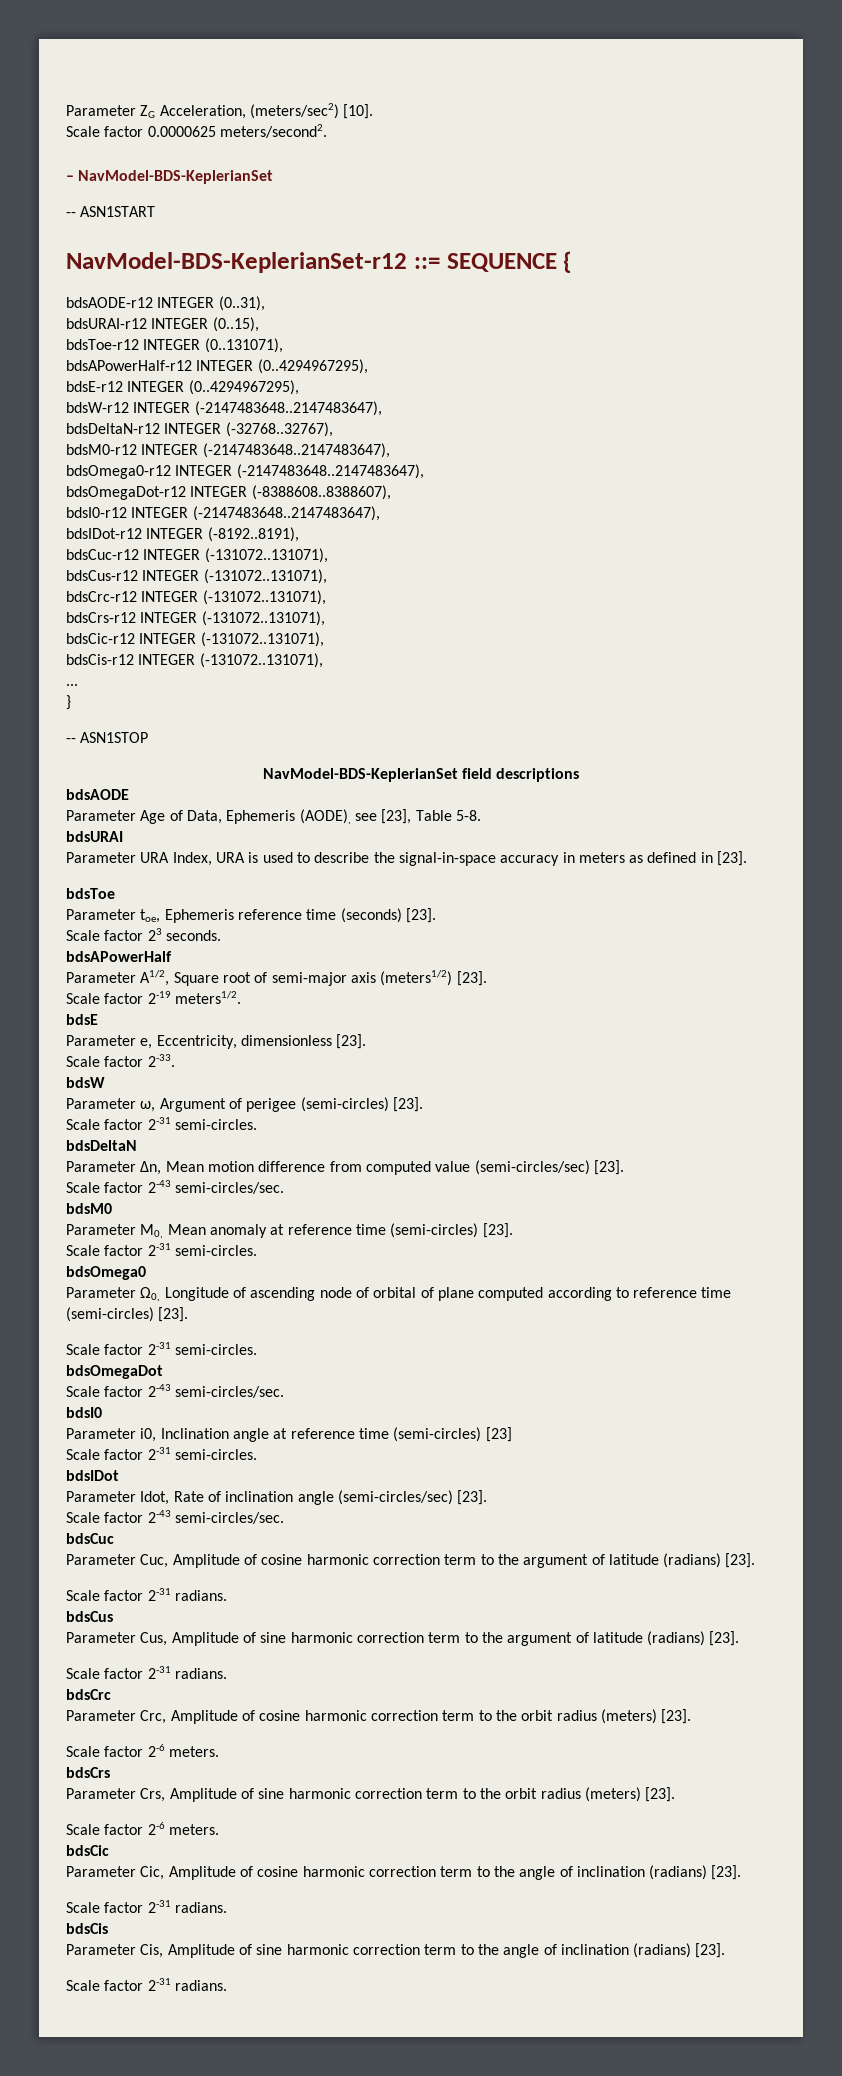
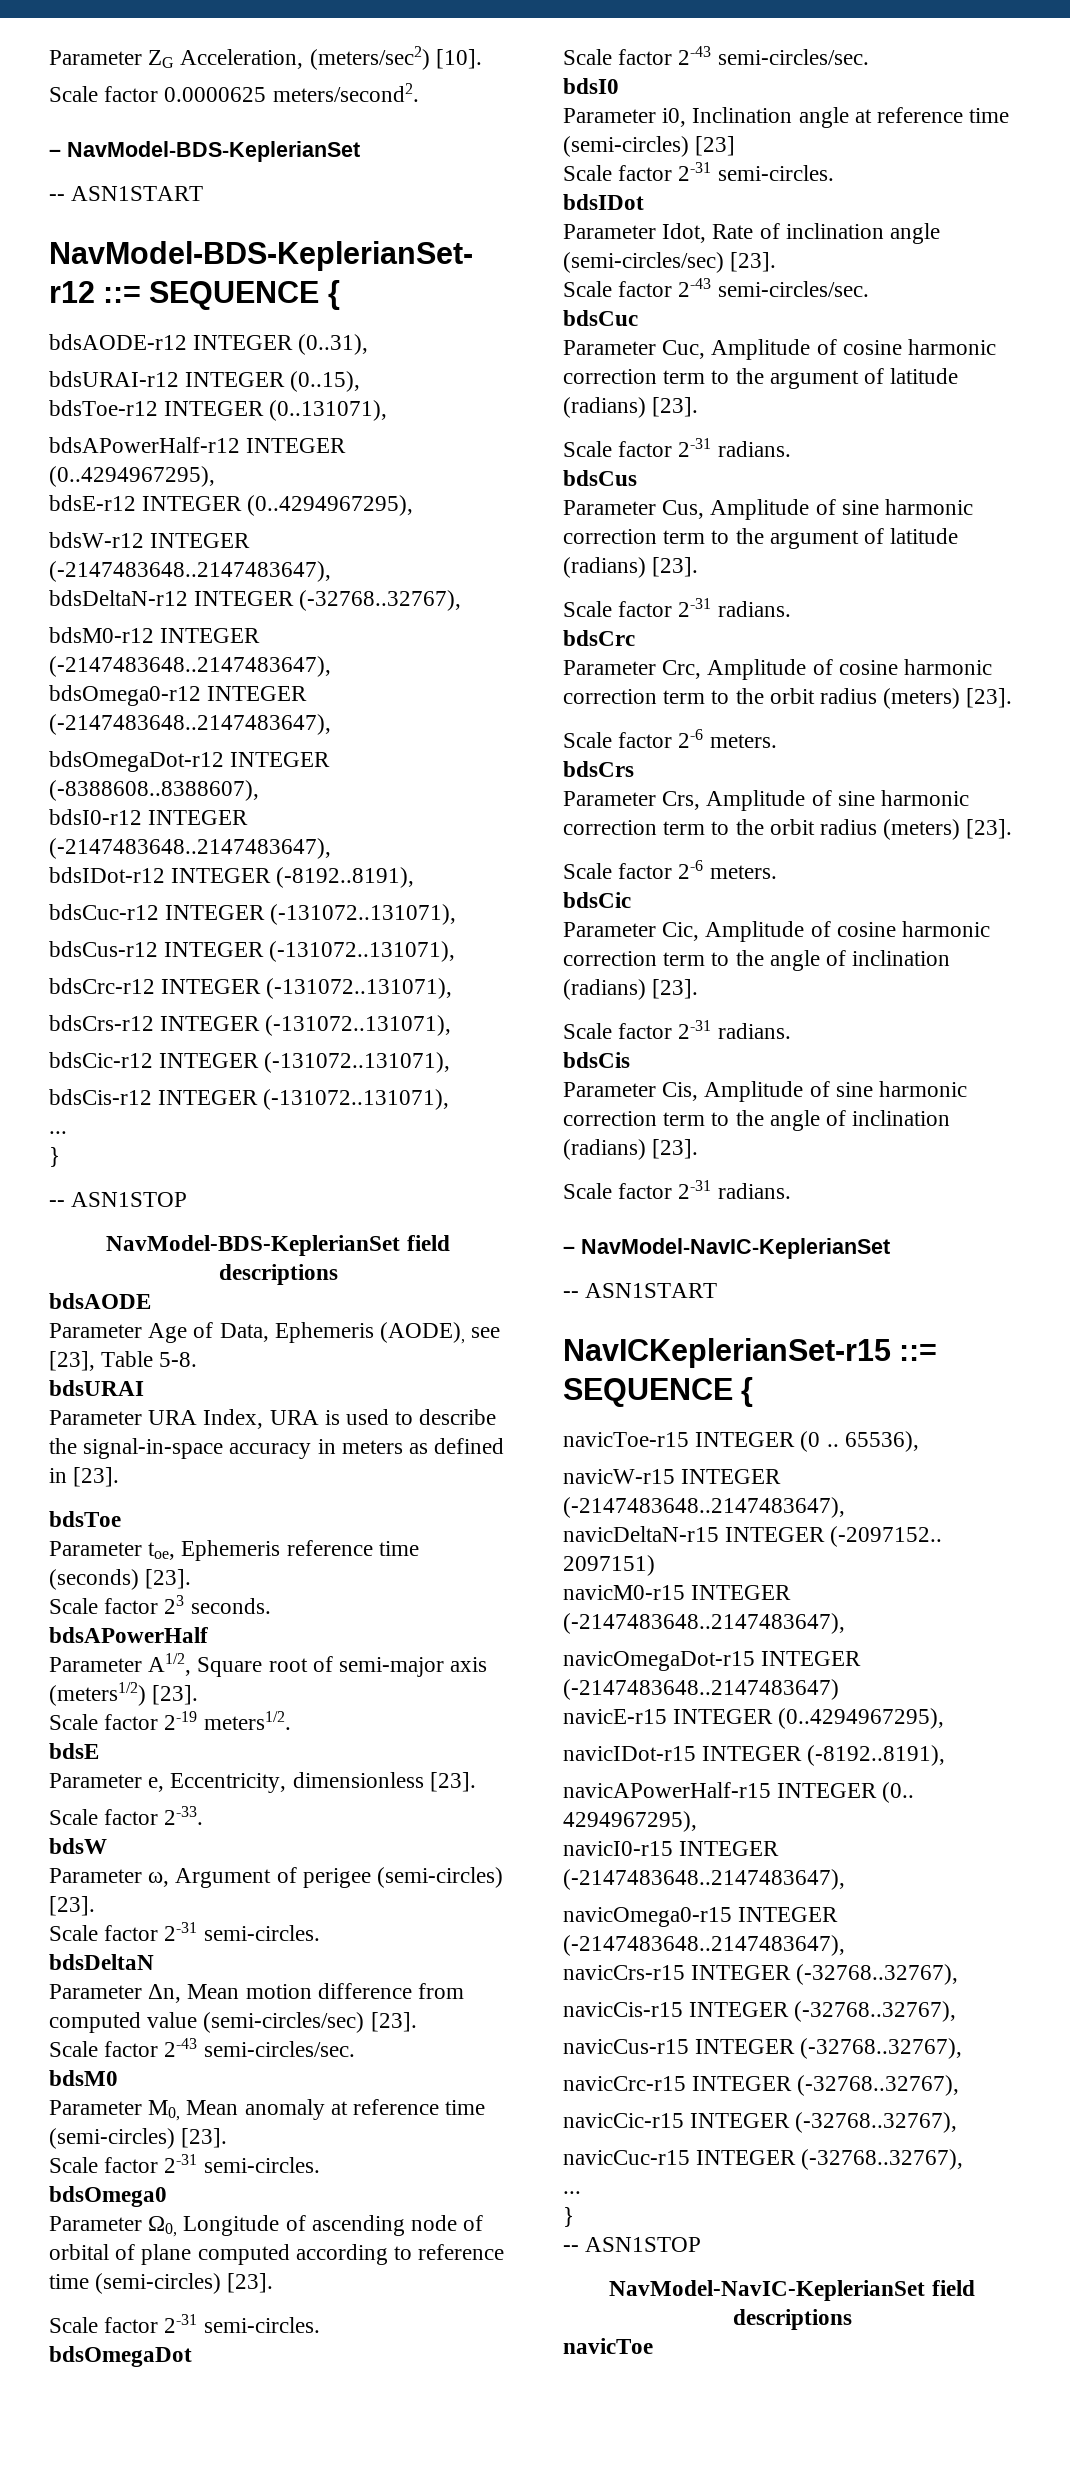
(227, 1985) none -> [563,1238,890,1259] [563,1283,718,1298] [563,1338,938,1368] [563,1377,754,1407] [563,1431,919,1452] [563,1469,782,1484] [563,1497,845,1518] [563,1526,943,1547] [563,1555,655,1576] [563,1585,792,1600] [563,1613,845,1634] [563,1651,862,1671] [563,1679,839,1700] [563,1708,945,1729] [563,1745,946,1766] [563,1782,915,1803] [563,1811,697,1832] [563,1841,780,1856] [563,1869,845,1890] [563,1907,839,1927] [563,1935,845,1956] [563,1964,959,1985] [563,2001,957,2022] [563,2038,963,2059] [563,2075,960,2096] [563,2112,958,2133] [563,2149,964,2170] [563,2191,581,2194] [563,2207,574,2227] [563,2237,702,2252] [609,2280,975,2301] [732,2309,852,2330] [563,2338,653,2354] // – NavModel-NavIC-KeplerianSet // -- ASN1START // NavICKeplerianSet-r15 ::= SEQUENCE { // navicToe-r15 INTEGER (0 .. 65536), // navicW-r15 INTEGER (-2147483648..2147483647), // navicDeltaN-r15 INTEGER (-2097152.. 2097151) // navicM0-r15 INTEGER (-2147483648..2147483647), // navicOmegaDot-r15 INTEGER (-2147483648..2147483647) // navicE-r15 INTEGER (0..4294967295), // navicIDot-r15 INTEGER (-8192..8191), // navicAPowerHalf-r15 INTEGER (0.. 4294967295), // navicI0-r15 INTEGER (-2147483648..2147483647), // navicOmega0-r15 INTEGER (-2147483648..2147483647), // navicCrs-r15 INTEGER (-32768..32767), // navicCis-r15 INTEGER (-32768..32767), // navicCus-r15 INTEGER (-32768..32767), // navicCrc-r15 INTEGER (-32768..32767), // navicCic-r15 INTEGER (-32768..32767), // navicCuc-r15 INTEGER (-32768..32767), // ... // } // -- ASN1STOP // NavModel-NavIC-KeplerianSet field descriptions // navicToe

